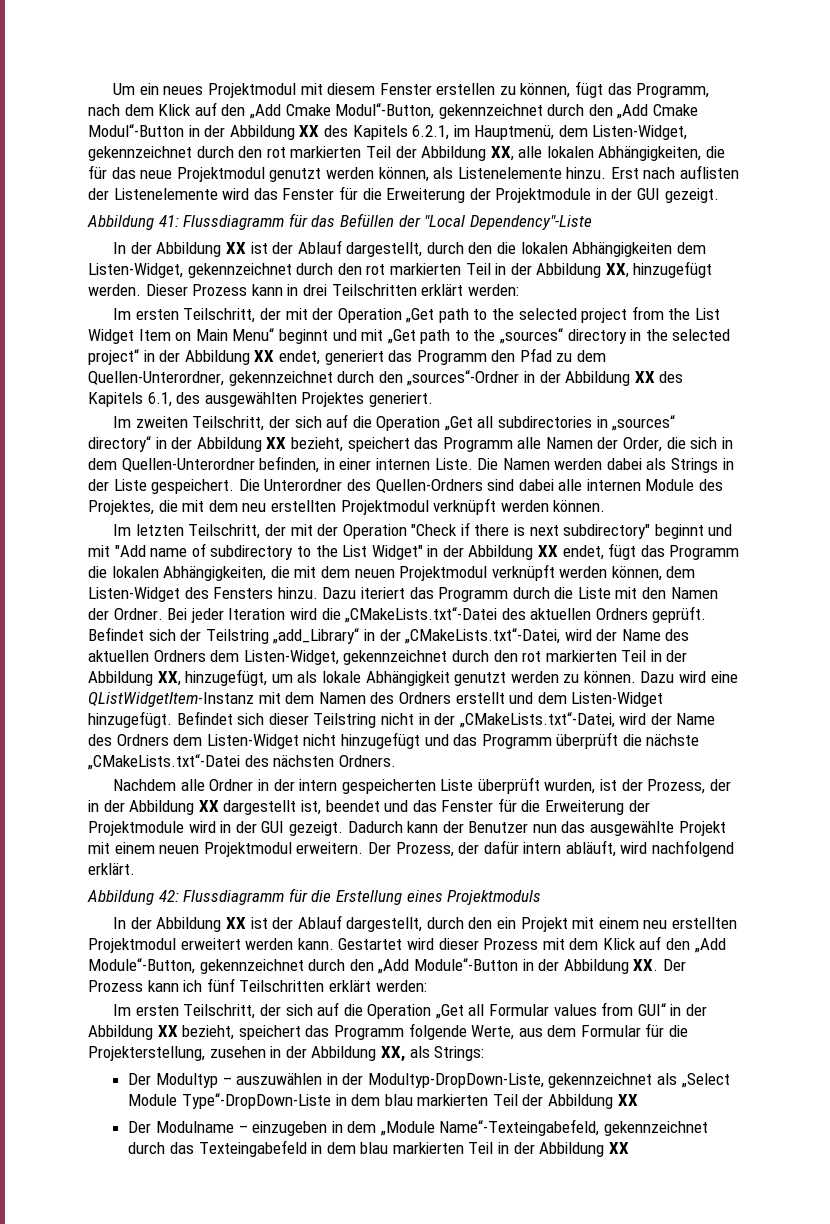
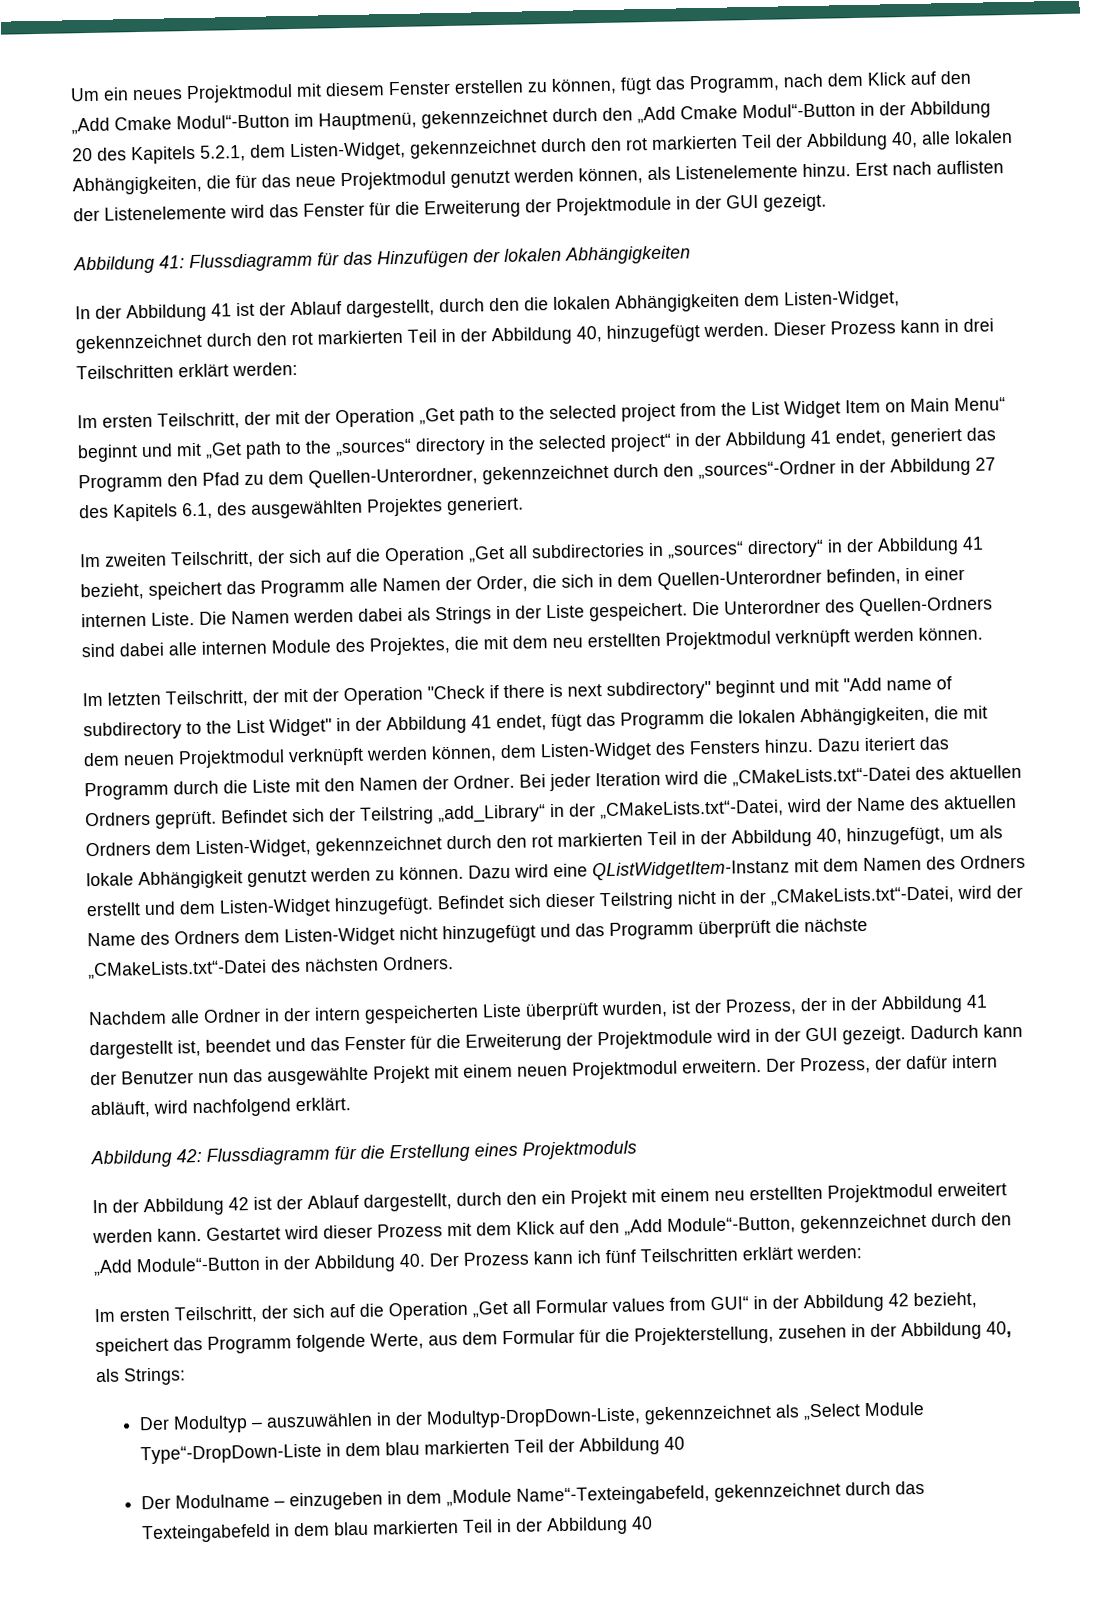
[335,103,435,119] Modul“-Button, -> [176,111,417,131] Modul“-Button im Hauptmenü,
[299,125,555,140] XX des Kapitels 6.2.1, im Hauptmenü, -> [72,144,246,165] 20 des Kapitels 5.2.1,
[490,146,514,161] XX, -> [891,131,918,149] 40,
[339,213,592,230] [113,242,246,257] Befüllen der "Local Dependency"-Liste // In der Abbildung XX -> [377,245,691,269] [75,303,232,323] Hinzufügen der lokalen Abhängigkeiten // In der Abbildung 41
[605,263,629,278] XX, -> [576,326,602,343] 40,
[254,350,275,362] XX -> [810,430,831,444] 41
[634,371,655,383] XX -> [975,457,996,471] 27
[266,437,287,449] XX -> [962,536,984,550] 41
[538,545,559,557] XX -> [471,715,492,729] 41
[157,671,181,686] XX, -> [816,828,842,845] 40,
[198,800,219,812] XX -> [966,994,988,1008] 41
[225,917,246,929] XX -> [228,1197,249,1211] 42
[633,959,659,971] XX. -> [399,1253,425,1268] 40.
[157,1025,178,1037] XX -> [888,1293,909,1307] 42
[380,1046,405,1062] XX, -> [986,1321,1012,1338] 40,
[617,1094,638,1106] XX -> [663,1436,685,1451] 40
[608,1142,629,1154] XX -> [630,1516,653,1530] 40

